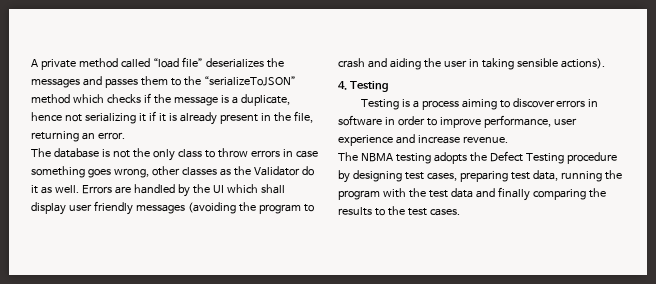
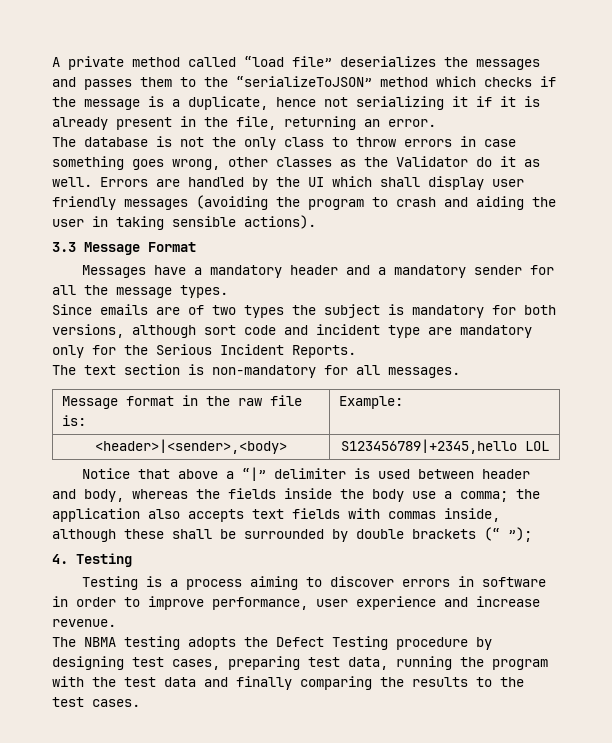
(605, 63) none -> [52,242,196,255] [82,265,555,278] [52,285,228,298] [52,304,556,318] [52,324,532,338] [52,344,356,358] [52,364,460,378] [61,395,302,409] [61,415,86,426] [338,396,403,409] [95,439,287,454] [340,439,549,454] [82,467,531,481] [52,488,540,502] [52,508,500,522] [52,527,532,542] // 3.3 Message Format // Messages have a mandatory header and a mandatory sender for all the message types. // Since emails are of two types the subject is mandatory for both versions, although sort code and incident type are mandatory only for the Serious Incident Reports. // The text section is non-mandatory for all messages. // Message format in the raw file is: | Example: // <header>|<sender>,<body> | S123456789|+2345,hello LOL // Notice that above a “|” delimiter is used between header and body, whereas the fields inside the body use a comma; the application also accepts text fields with commas inside, although these shall be surrounded by double brackets (“ ”);

